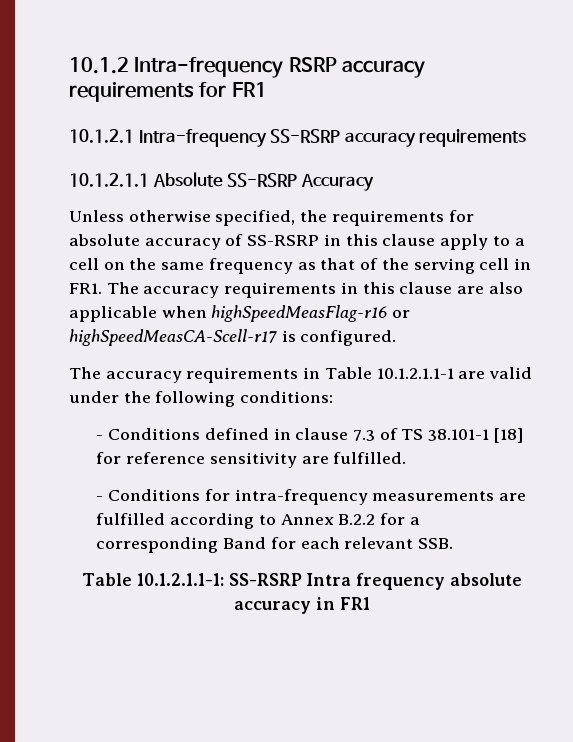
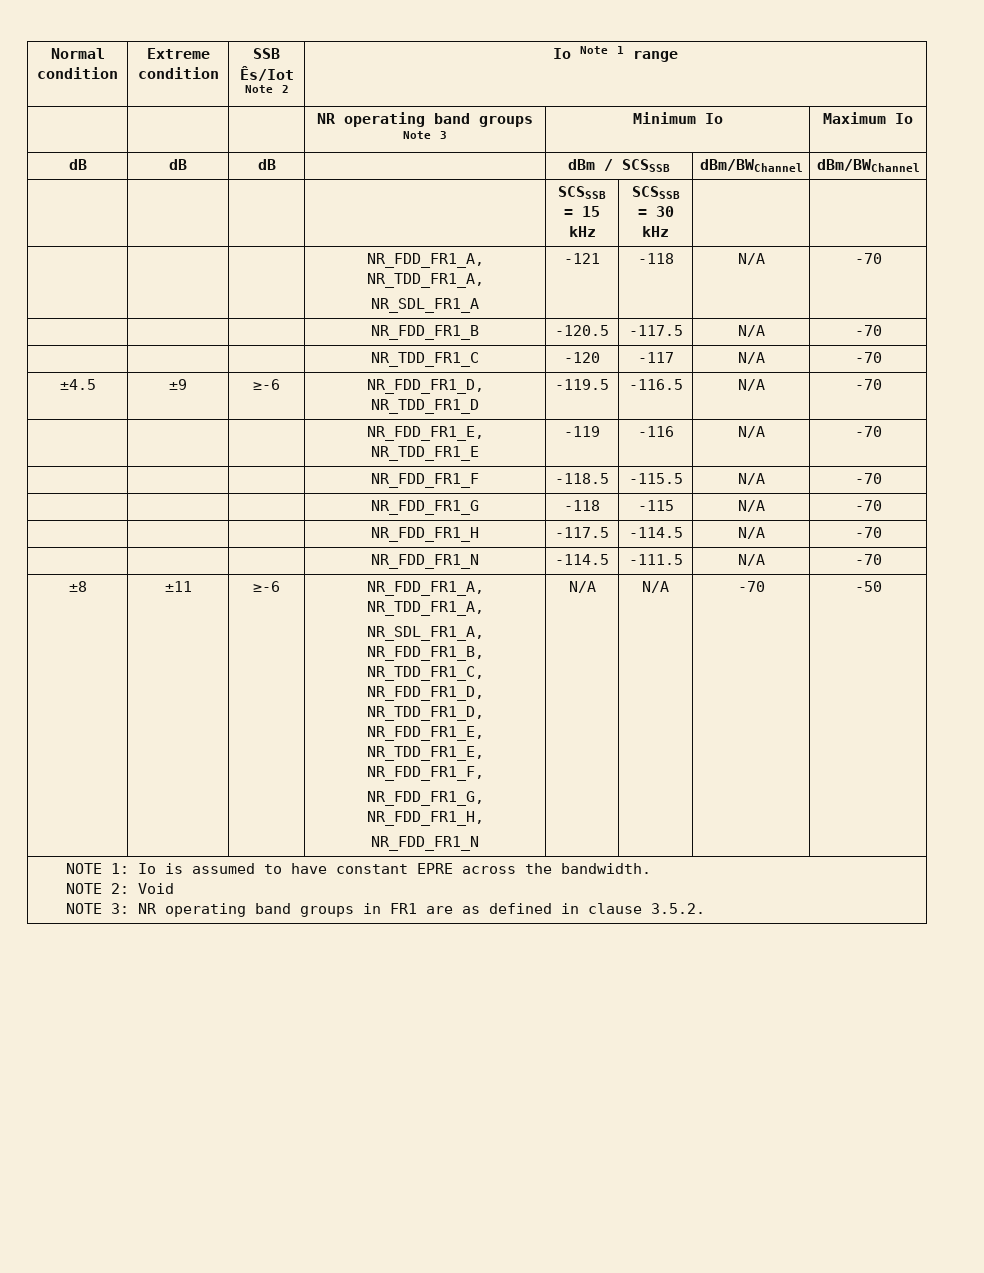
[69,57,425,78] [69,82,267,102] [69,129,527,147] [69,172,374,191] [69,210,474,226] [69,234,525,250] [69,258,531,274] [69,282,523,298] [69,305,411,322] [69,329,397,346] [69,367,533,383] [69,391,334,407] [96,428,523,443] [96,452,407,468] [96,489,527,505] [96,513,420,529] [96,537,454,553] [82,573,522,590] [234,597,370,614] 10.1.2 Intra-frequency RSRP accuracy requirements for FR1 // 10.1.2.1 Intra-frequency SS-RSRP accuracy requirements // 10.1.2.1.1 Absolute SS-RSRP Accuracy // Unless otherwise specified, the requirements for absolute accuracy of SS-RSRP in this clause apply to a cell on the same frequency as that of the serving cell in FR1. The accuracy requirements in this clause are also applicable when highSpeedMeasFlag-r16 or highSpeedMeasCA-Scell-r17 is configured. // The accuracy requirements in Table 10.1.2.1.1-1 are valid under the following conditions: // - Conditions defined in clause 7.3 of TS 38.101-1 [18] for reference sensitivity are fulfilled. // - Conditions for intra-frequency measurements are fulfilled according to Annex B.2.2 for a corresponding Band for each relevant SSB. // Table 10.1.2.1.1-1: SS-RSRP Intra frequency absolute accuracy in FR1 -> [50,48,105,59] [37,67,118,79] [146,48,210,59] [137,67,219,79] [253,48,280,59] [239,66,294,81] [244,85,289,93] [553,46,678,62] [317,112,533,127] [403,131,447,139] [632,112,723,124] [823,112,913,124] [68,159,87,170] [169,159,187,170] [257,159,276,170] [568,159,670,172] [699,159,803,172] [816,159,920,172] [558,186,606,199] [564,206,600,217] [568,226,596,237] [631,186,680,199] [637,206,674,217] [642,226,669,237] [366,253,484,268] [366,273,484,288] [371,298,479,313] [564,253,600,264] [637,253,674,264] [737,253,765,265] [854,253,882,264] [371,325,479,340] [555,325,609,336] [628,325,683,336] [737,325,765,337] [854,325,882,336] [371,352,479,367] [564,352,600,363] [637,352,674,363] [737,352,765,364] [854,352,882,363] [59,379,96,390] [169,379,187,390] [253,379,280,390] [366,379,484,394] [371,399,479,414] [555,379,609,390] [628,379,683,390] [737,379,765,391] [854,379,882,390] [366,426,484,441] [371,446,479,461] [564,426,600,437] [637,426,674,437] [737,426,765,438] [854,426,882,437] [371,473,479,488] [555,473,609,484] [628,473,683,484] [737,473,765,485] [854,473,882,484] [371,500,479,515] [564,500,600,511] [637,500,674,511] [737,500,765,512] [854,500,882,511] [371,527,479,542] [555,527,609,538] [628,527,683,538] [737,527,765,539] [854,527,882,538] [371,554,479,569] [555,554,609,565] [628,554,683,565] [737,554,765,566] [854,554,882,565] [68,581,87,592] [164,581,192,592] [253,581,280,592] [366,581,484,596] [366,601,484,616] [366,626,484,641] [366,646,484,661] [366,666,484,681] [366,686,484,701] [366,706,484,721] [366,726,484,741] [366,746,484,761] [366,766,484,781] [366,791,484,806] [366,811,484,826] [371,836,479,851] [568,581,596,593] [642,581,669,593] [737,581,765,592] [854,581,882,592] [65,863,651,874] [65,883,174,894] [65,903,705,917] Normal condition | Extreme condition | SSB Ês/Iot Note 2 | Io Note 1 range // | | | NR operating band groups Note 3 | Minimum Io | Maximum Io // dB | dB | dB | | dBm / SCSSSB | dBm/BWChannel | dBm/BWChannel // | | | | SCSSSB = 15 kHz | SCSSSB = 30 kHz | | // | | | NR_FDD_FR1_A, NR_TDD_FR1_A, // NR_SDL_FR1_A | -121 | -118 | N/A | -70 // | | | NR_FDD_FR1_B | -120.5 | -117.5 | N/A | -70 // | | | NR_TDD_FR1_C | -120 | -117 | N/A | -70 // ±4.5 | ±9 | ≥-6 | NR_FDD_FR1_D, NR_TDD_FR1_D | -119.5 | -116.5 | N/A | -70 // | | | NR_FDD_FR1_E, NR_TDD_FR1_E | -119 | -116 | N/A | -70 // | | | NR_FDD_FR1_F | -118.5 | -115.5 | N/A | -70 // | | | NR_FDD_FR1_G | -118 | -115 | N/A | -70 // | | | NR_FDD_FR1_H | -117.5 | -114.5 | N/A | -70 // | | | NR_FDD_FR1_N | -114.5 | -111.5 | N/A | -70 // ±8 | ±11 | ≥-6 | NR_FDD_FR1_A, NR_TDD_FR1_A, // NR_SDL_FR1_A, NR_FDD_FR1_B, NR_TDD_FR1_C, NR_FDD_FR1_D, NR_TDD_FR1_D, NR_FDD_FR1_E, NR_TDD_FR1_E, NR_FDD_FR1_F, // NR_FDD_FR1_G, NR_FDD_FR1_H, // NR_FDD_FR1_N | N/A | N/A | -70 | -50 // NOTE 1: Io is assumed to have constant EPRE across the bandwidth. // NOTE 2: Void // NOTE 3: NR operating band groups in FR1 are as defined in clause 3.5.2.

